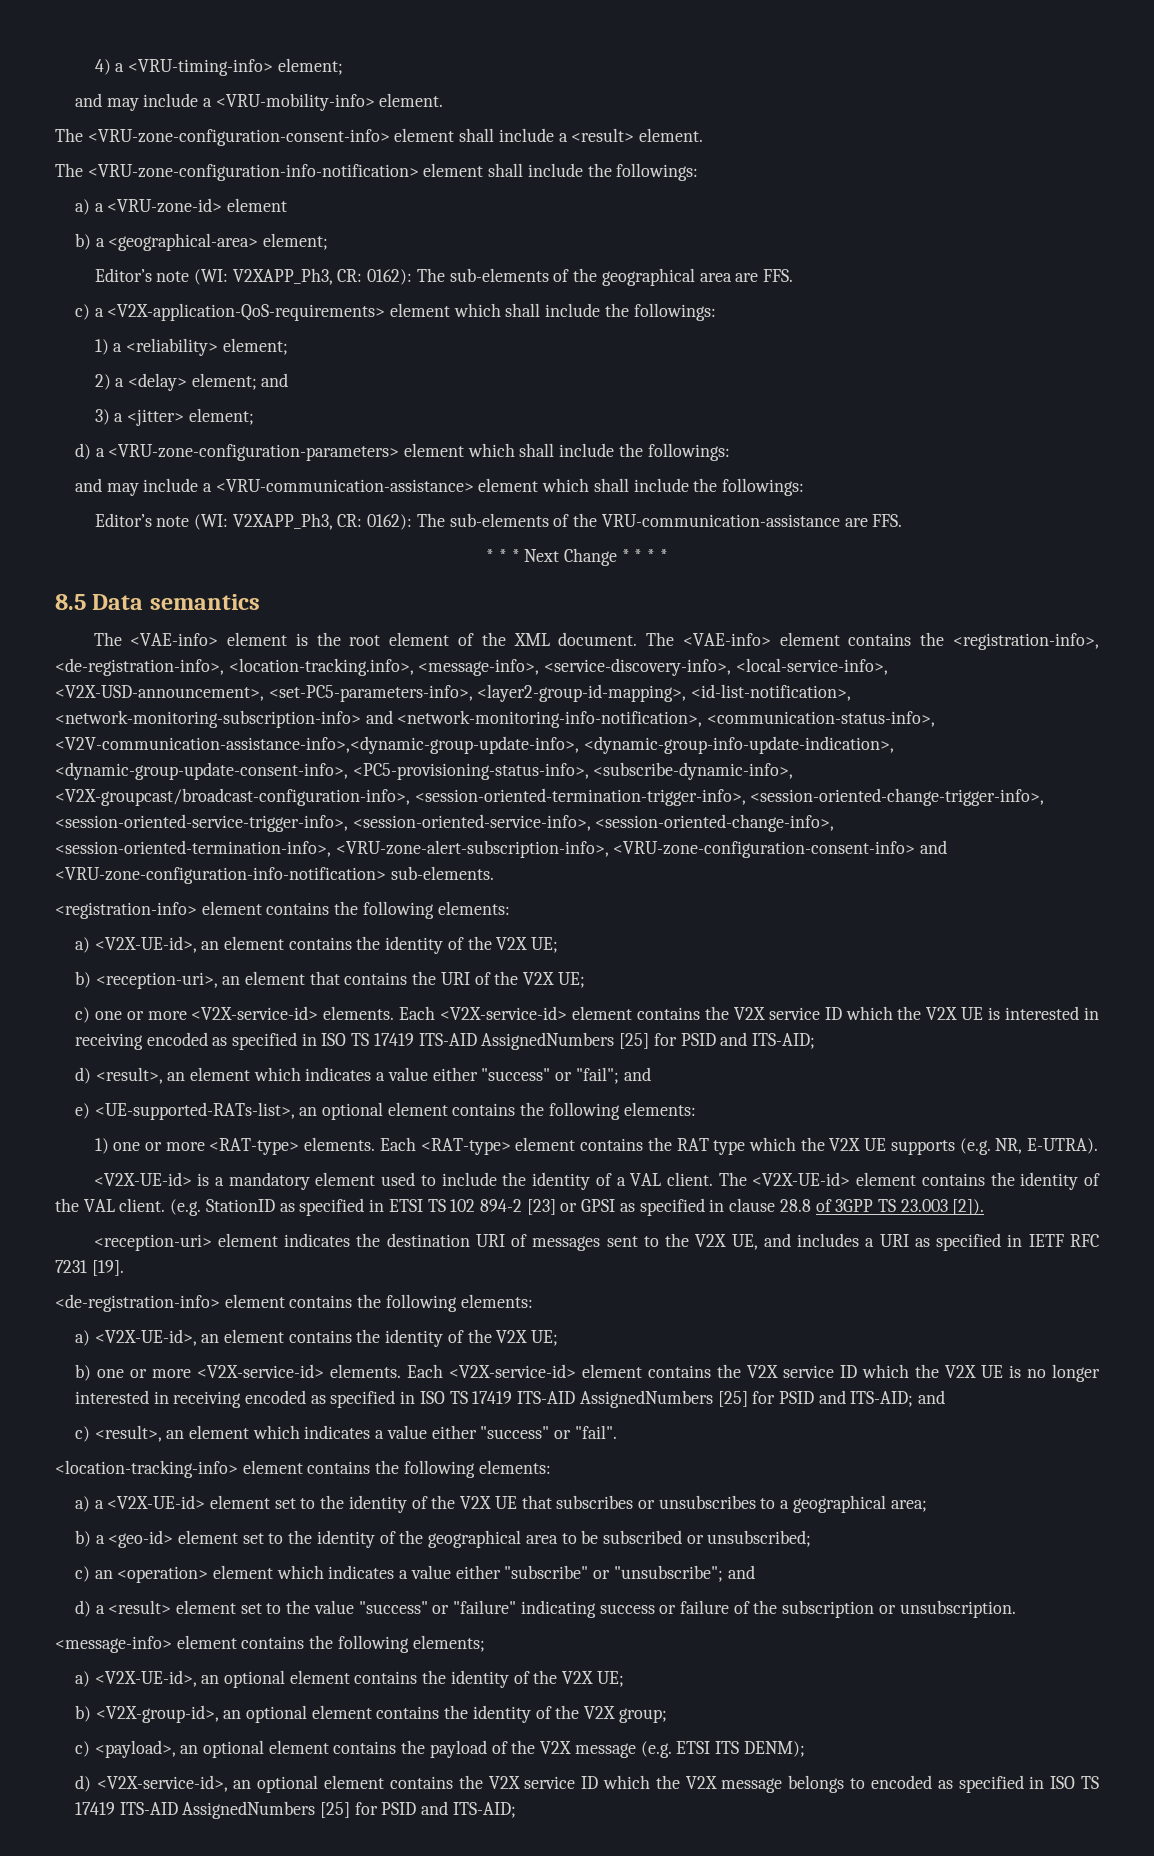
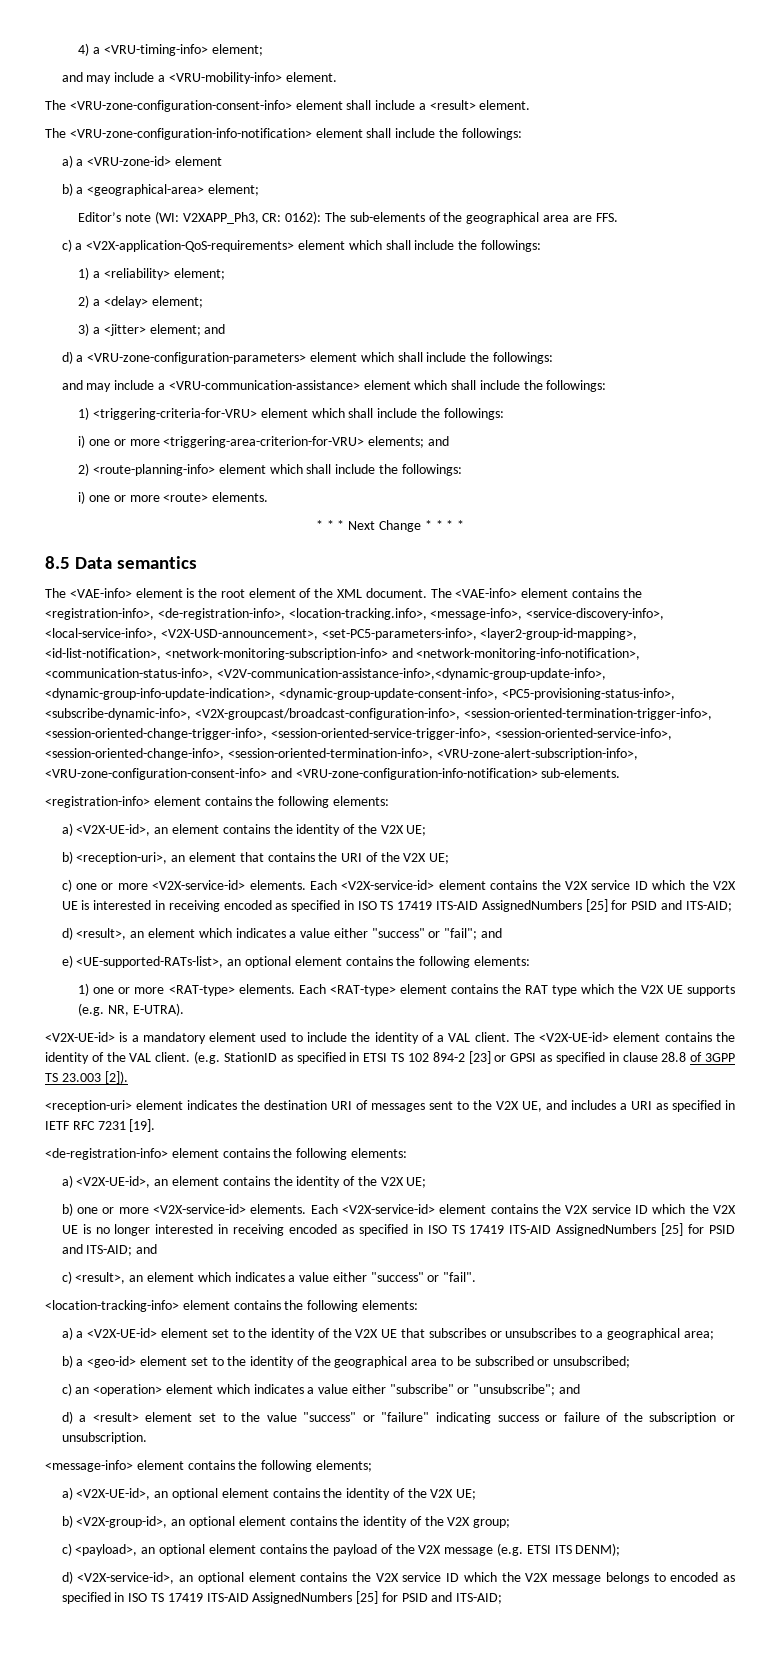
[261,373,289,387] and -> (203, 302) none
(254, 416) none -> [204,324,226,334] and
[94,513,903,530] Editor’s note (WI: V2XAPP_Ph3, CR: 0162): The sub-elements of the VRU-communication-assistance are FFS. -> [78,407,504,420] [78,435,450,448] [78,463,462,476] [78,491,269,504] 1) <triggering-criteria-for-VRU> element which shall include the followings: // i) one or more <triggering-area-criterion-for-VRU> elements; and // 2) <route-planning-info> element which shall include the followings: // i) one or more <route> elements.

